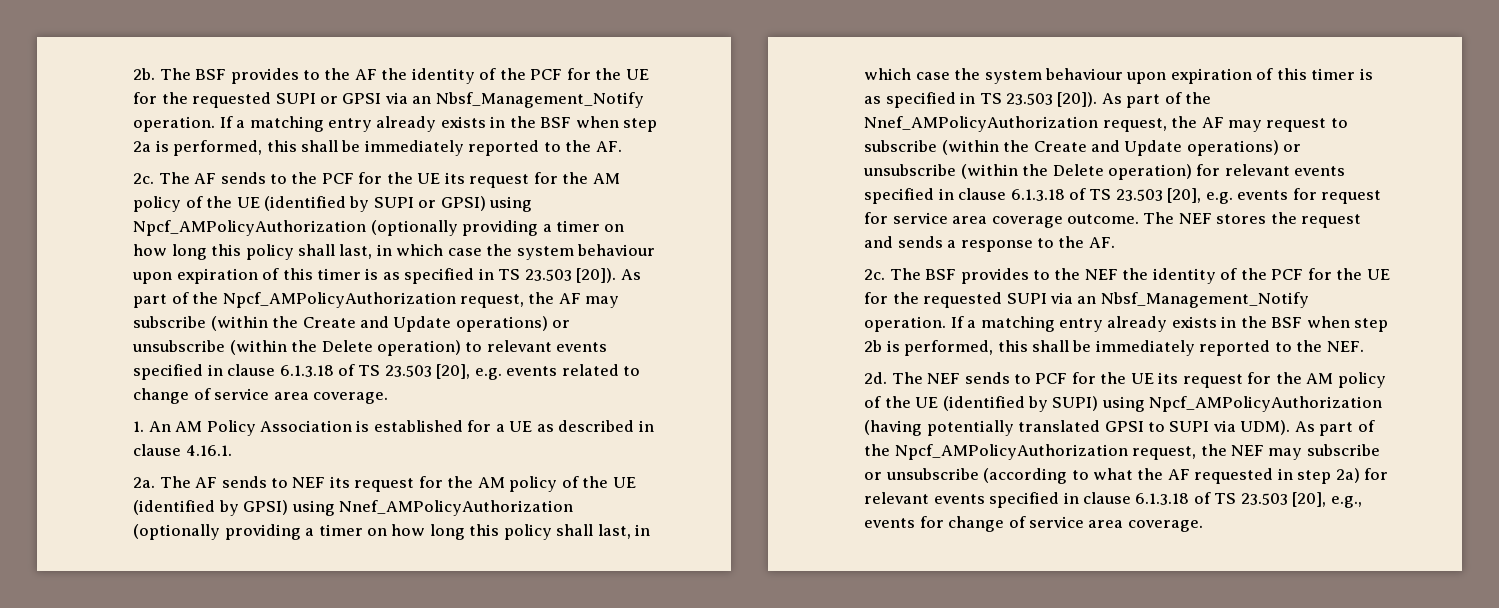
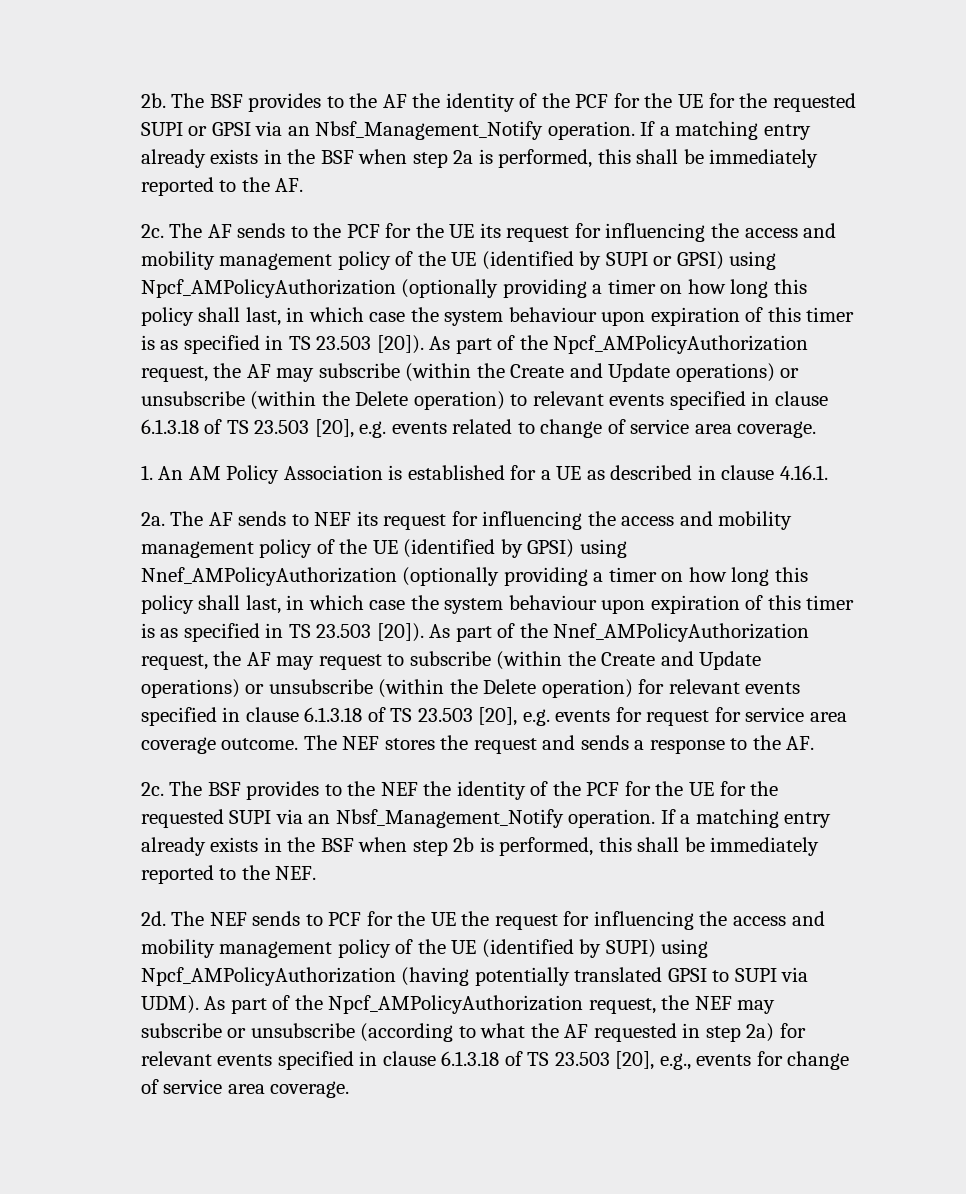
[562,172,620,184] the AM -> [605,223,837,242] [140,251,333,270] influencing the access and mobility management
[447,476,505,488] the AM -> [482,511,793,530] [140,541,254,558] influencing the access and mobility management
[1158,372,1334,388] its request for the AM -> [461,911,825,930] [140,939,333,958] the request for influencing the access and mobility management

